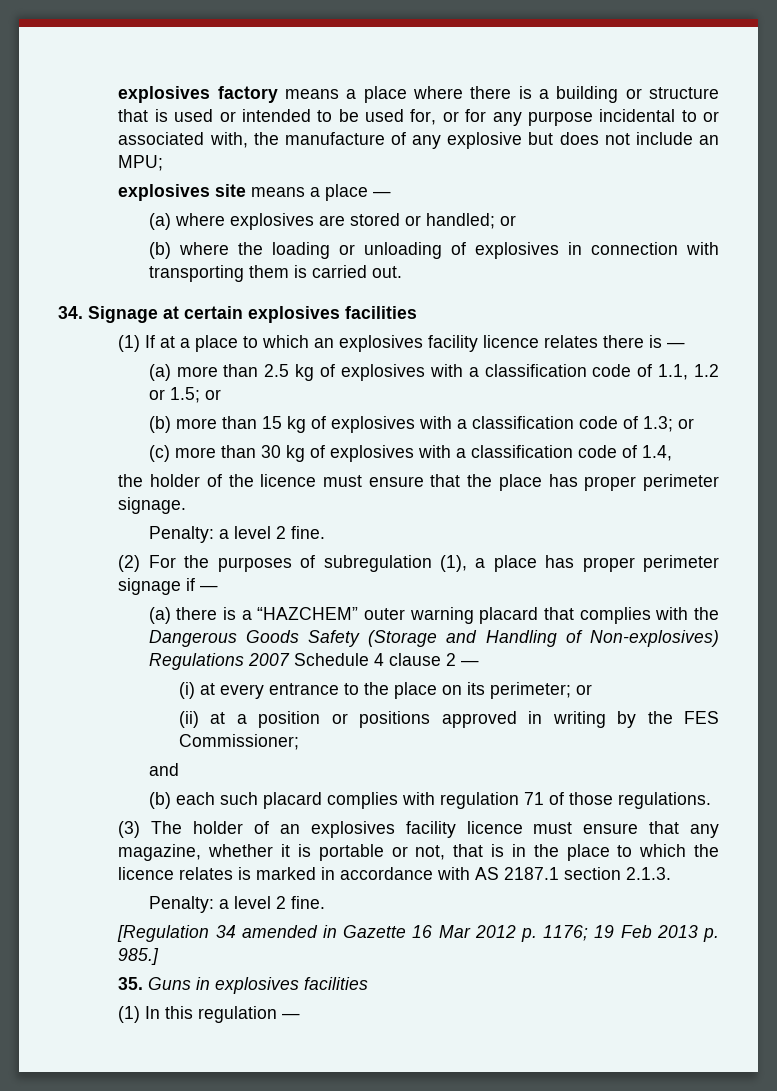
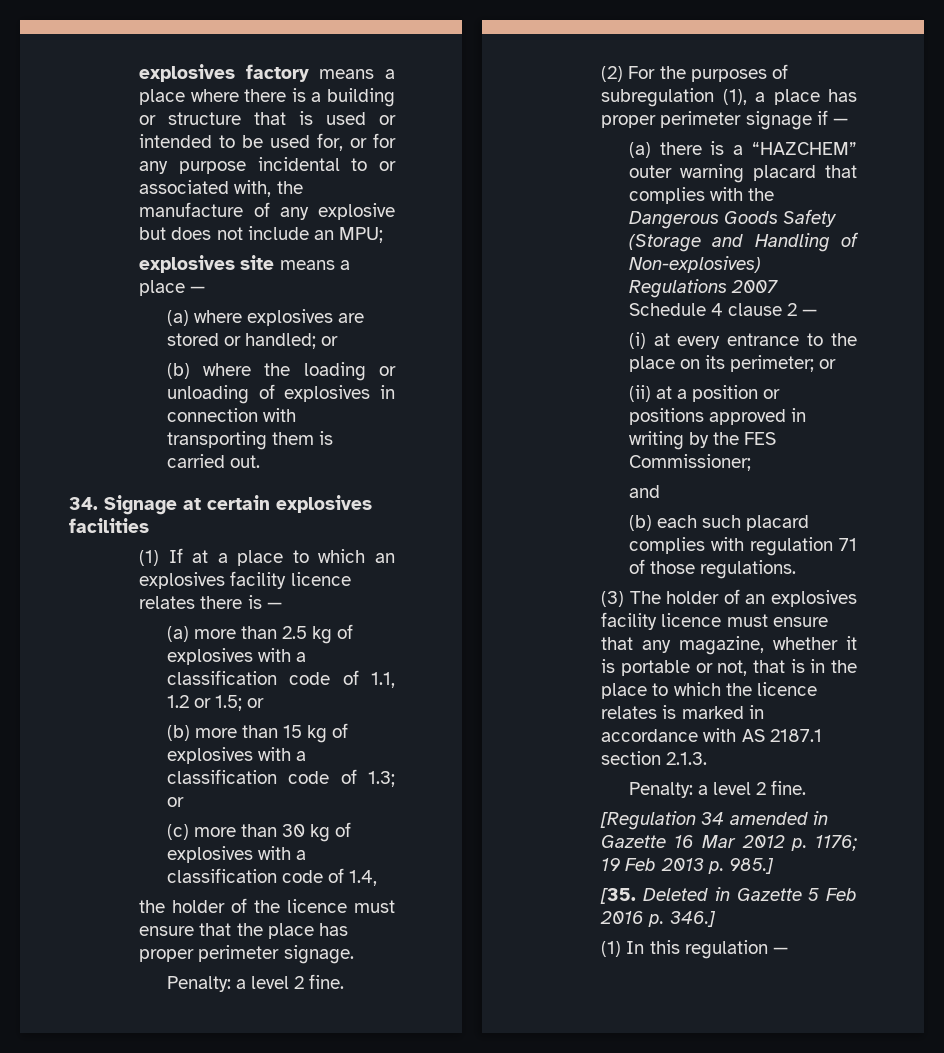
[118,977,369,994] 35. Guns in explosives facilities -> [600,887,857,904] [600,911,716,927] [35. Deleted in Gazette 5 Feb 2016 p. 346.]

